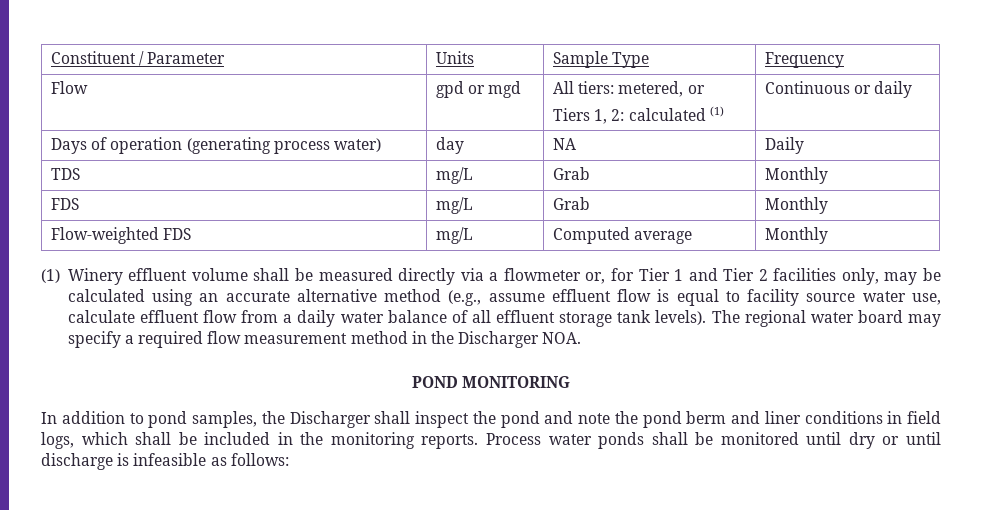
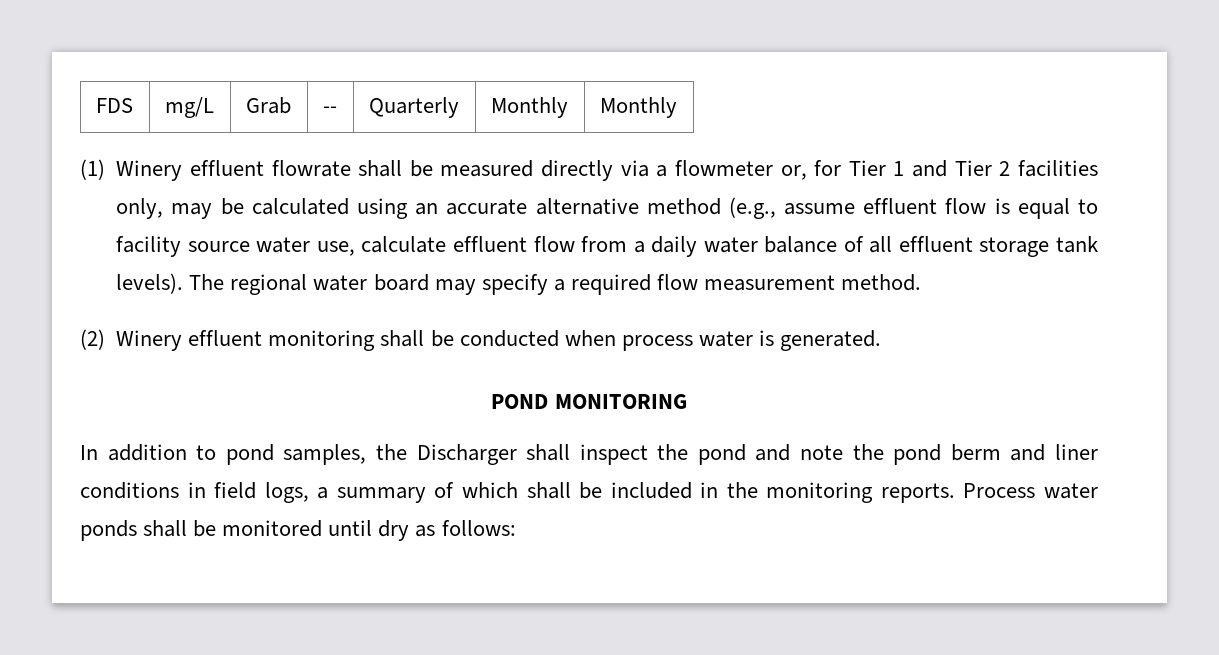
[51,51,226,66] [436,51,475,64] [553,51,650,68] [765,52,845,68] [51,81,89,94] [436,81,522,98] [553,81,705,97] [553,106,724,124] [765,81,913,98] [51,137,381,154] [436,137,465,154] [553,138,577,150] [765,137,805,154] [51,168,81,180] [436,167,474,184] [553,167,591,180] [765,167,829,184] Constituent / Parameter | Units | Sample Type | Frequency // Flow | gpd or mgd | All tiers: metered, or // Tiers 1, 2: calculated (1) | Continuous or daily // Days of operation (generating process water) | day | NA | Daily // TDS | mg/L | Grab | Monthly // -> (95, 105) none
[765,197,829,214] [51,227,192,244] [436,227,474,244] [553,227,693,244] | Monthly // Flow-weighted FDS | mg/L | Computed average -> [322,106,337,113] [368,97,459,118] [490,97,568,118] | -- | Quarterly | Monthly
[191,268,248,281] volume -> [271,160,351,177] flowrate
[350,331,582,348] method in the Discharger NOA. -> [841,274,922,291] [80,329,882,351] method. // (2) Winery effluent monitoring shall be conducted when process water is generated.
(74, 440) none -> [317,482,455,503] a summary of
[882,432,941,445] [41,453,207,470] or until discharge is infeasible -> (410, 530) none

